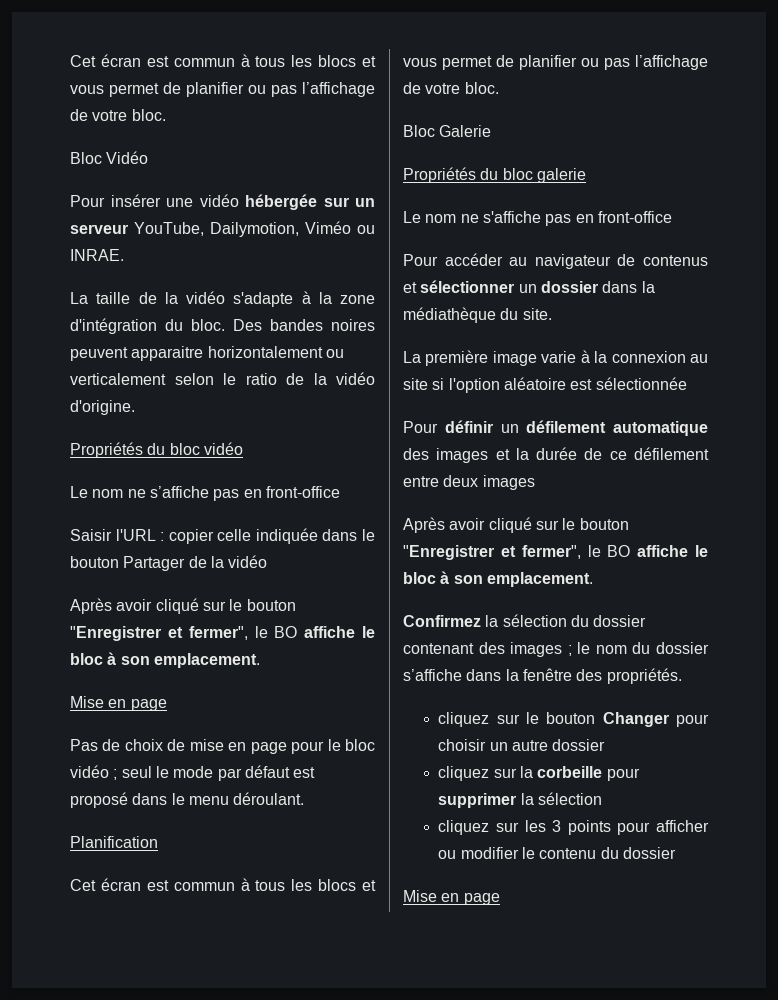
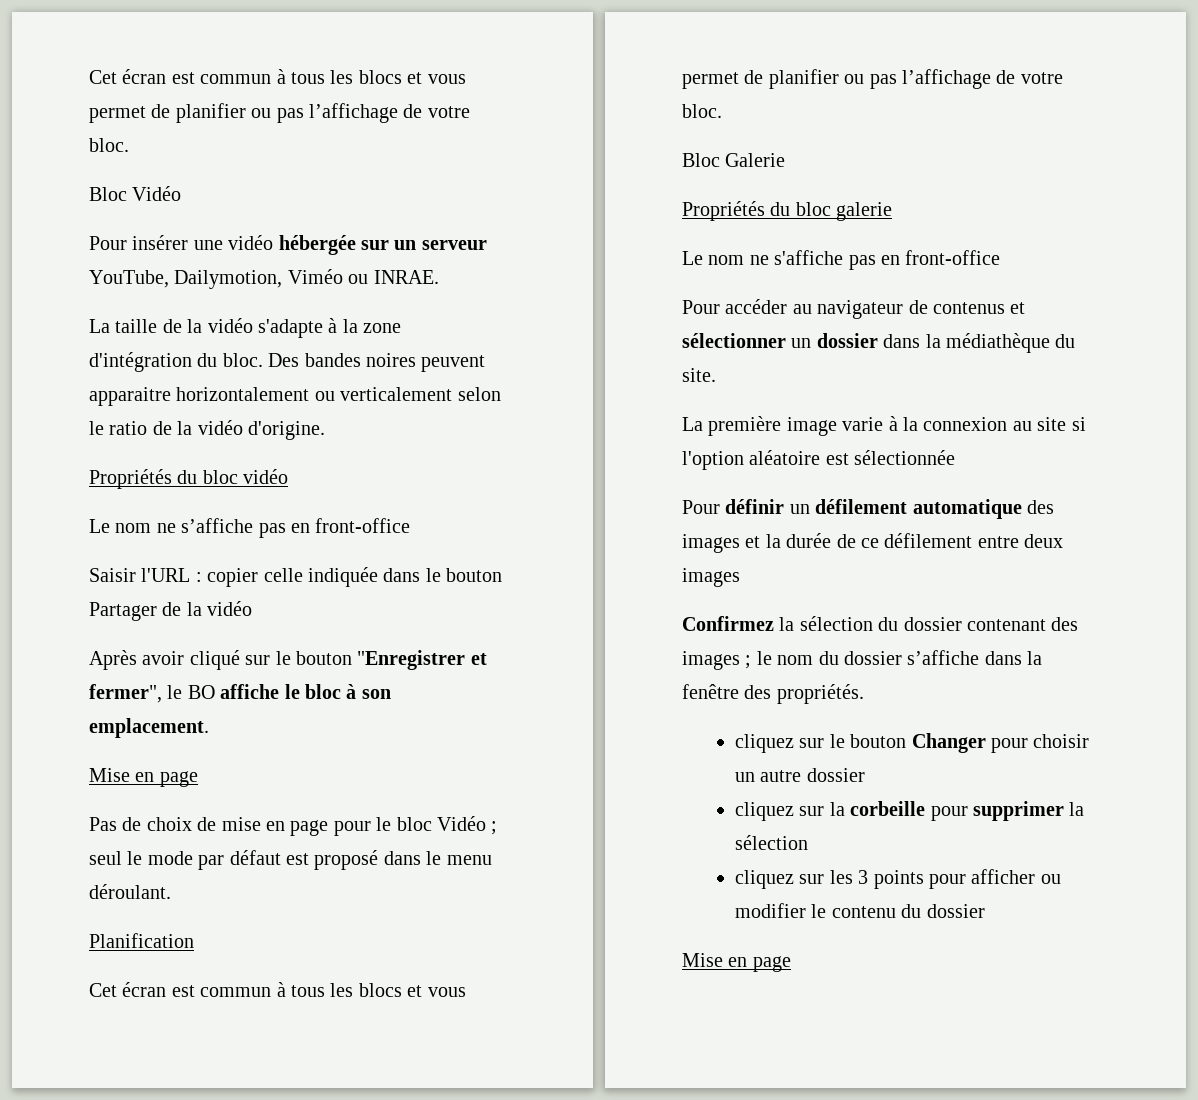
[70,765,109,778] vidéo -> [436,816,486,831] Vidéo
[403,517,629,533] [403,545,708,560] [403,571,593,587] // Après avoir cliqué sur le bouton "Enregistrer et fermer", le BO affiche le bloc à son emplacement. -> (740, 577) none

